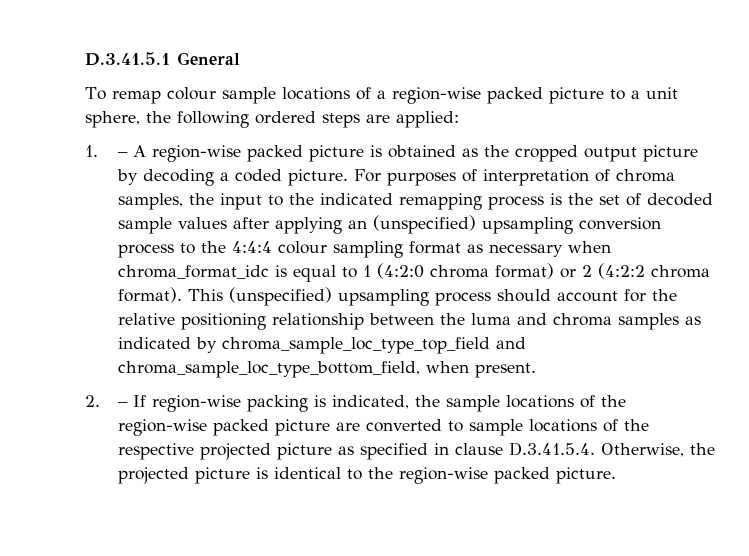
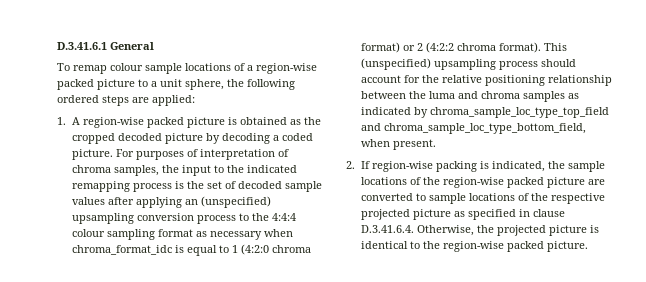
[85,52,170,66] D.3.41.5.1 -> [57,42,107,50] D.3.41.6.1
[118,152,129,157] – -> (66, 121) none
[584,147,638,162] output -> [117,133,162,141] decoded
[118,402,129,407] – -> (355, 165) none
[509,442,596,456] D.3.41.5.4. -> [360,225,414,233] D.3.41.6.4.

